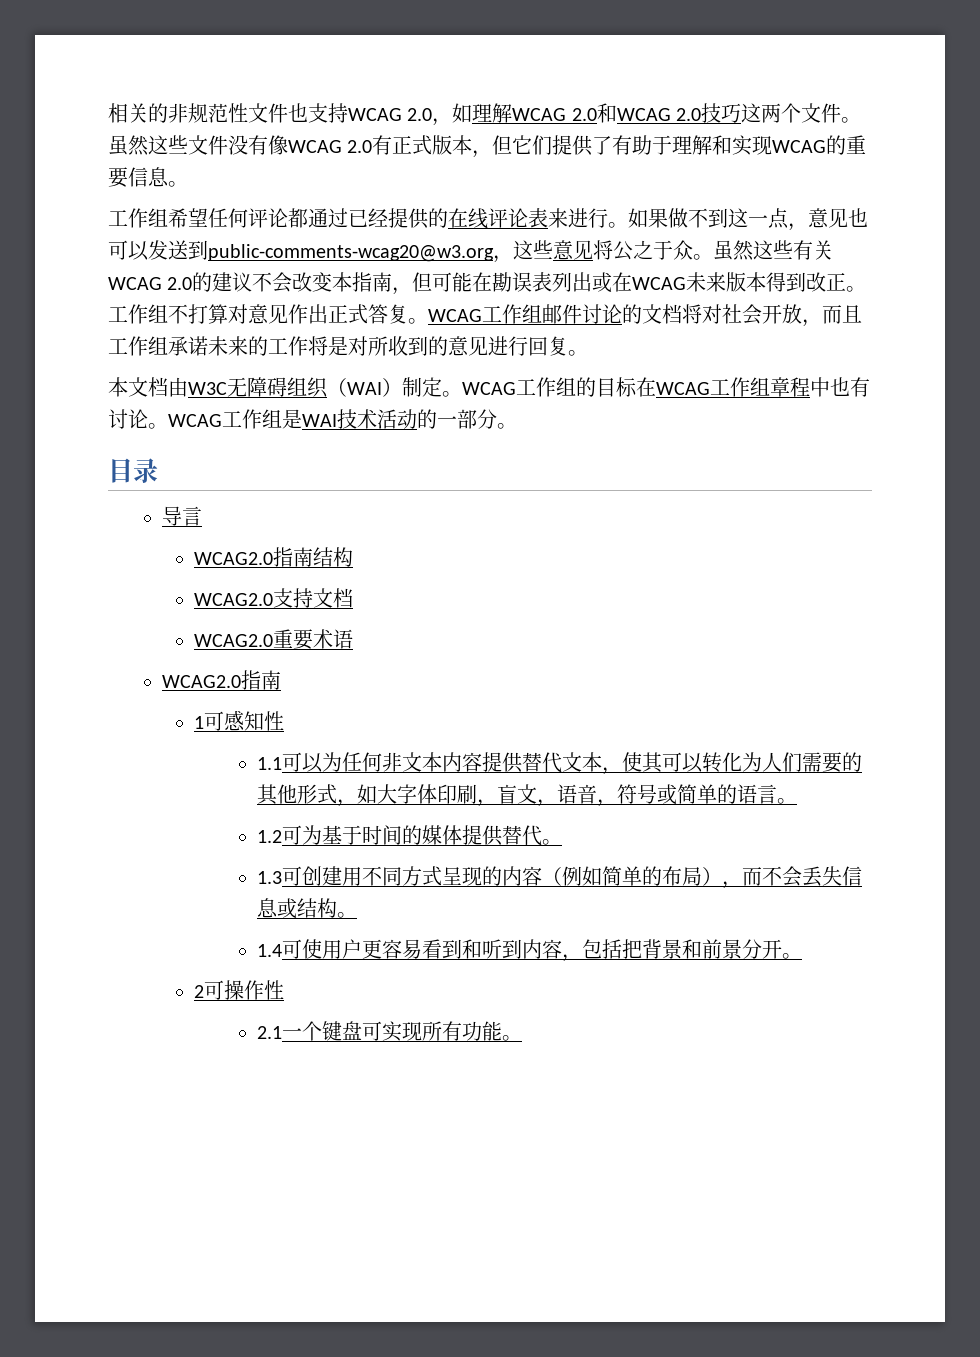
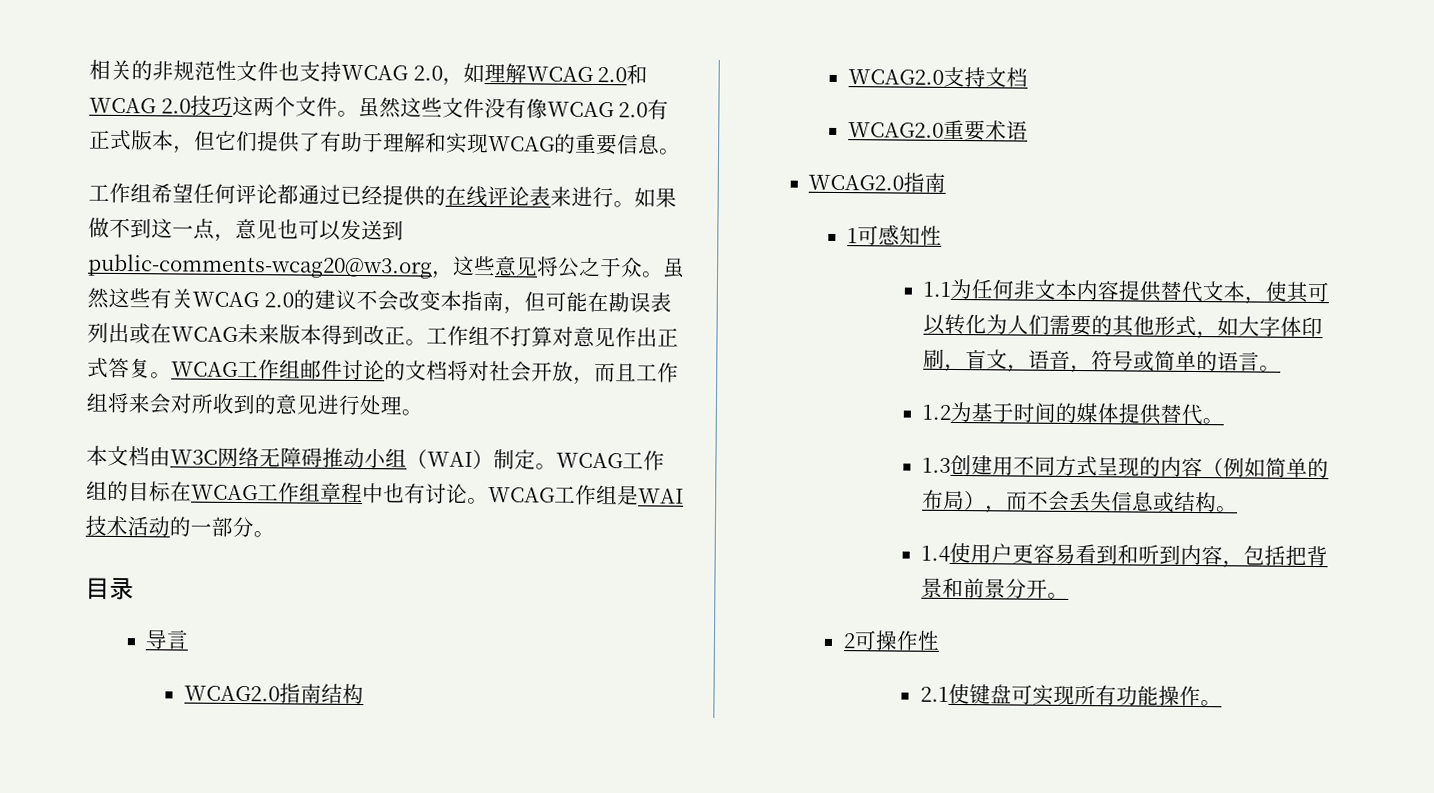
[168,336,348,356] 承诺未来的工作将是 -> [107,392,172,415] 将来会
[528,336,568,356] 回复 -> [359,395,402,416] 处理
[227,377,328,398] 无障碍组织 -> [217,446,407,469] 网络无障碍推动小组
[282,752,324,773] 可以 -> (951, 289) none
[282,825,303,845] 可 -> (951, 412) none
[282,866,303,886] 可 -> (951, 465) none
[282,939,303,959] 可 -> (950, 553) none
[282,1021,323,1041] 一个 -> [947,683,970,705] 使
(503, 1031) none -> [1157,685,1201,707] 操作

